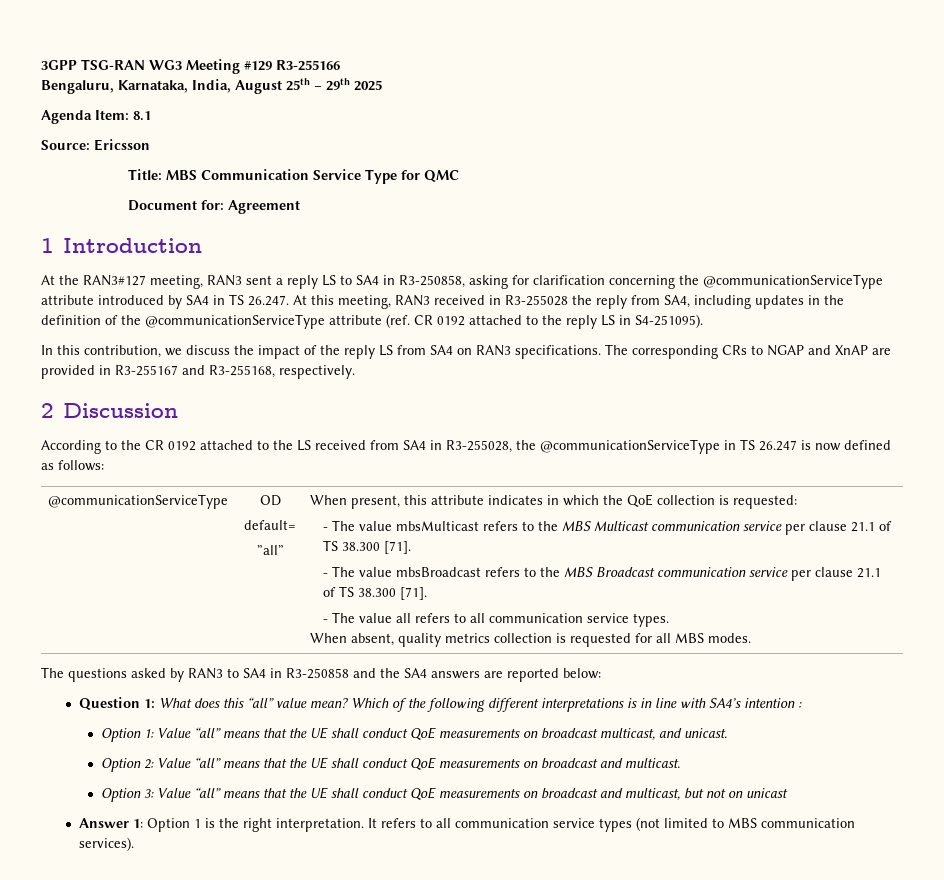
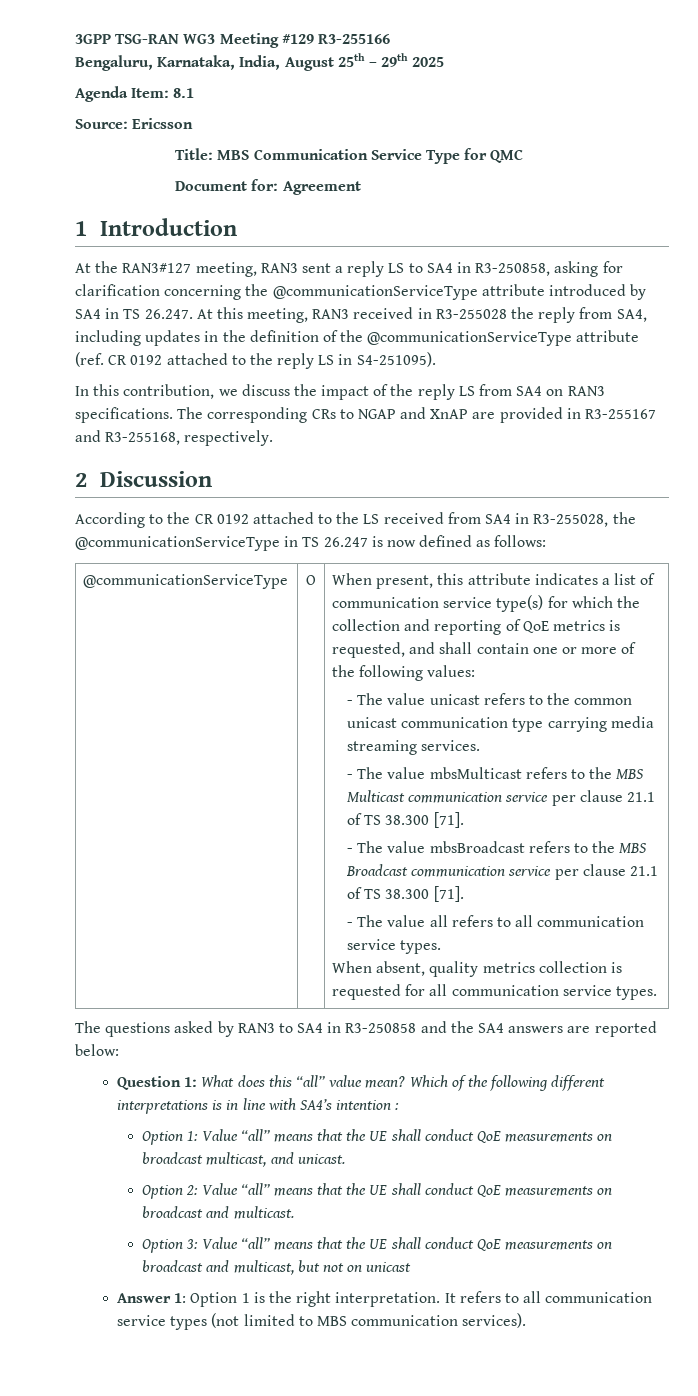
[259,495,281,506] [244,520,296,530] [256,545,284,555] OD // default= // ”all” -> [306,575,316,585] O
[547,494,798,509] in which the QoE collection is requested: -> [601,573,656,585] [332,595,640,612] [332,619,621,635] [332,642,637,658] [332,665,476,681] [347,693,633,705] [347,716,654,732] [347,740,481,755] a list of communication service type(s) for which the collection and reporting of QoE metrics is requested, and shall contain one or more of the following values: // - The value unicast refers to the common unicast communication type carrying media streaming services.
[675,633,752,643] MBS modes. -> [451,985,657,1000] communication service types.

